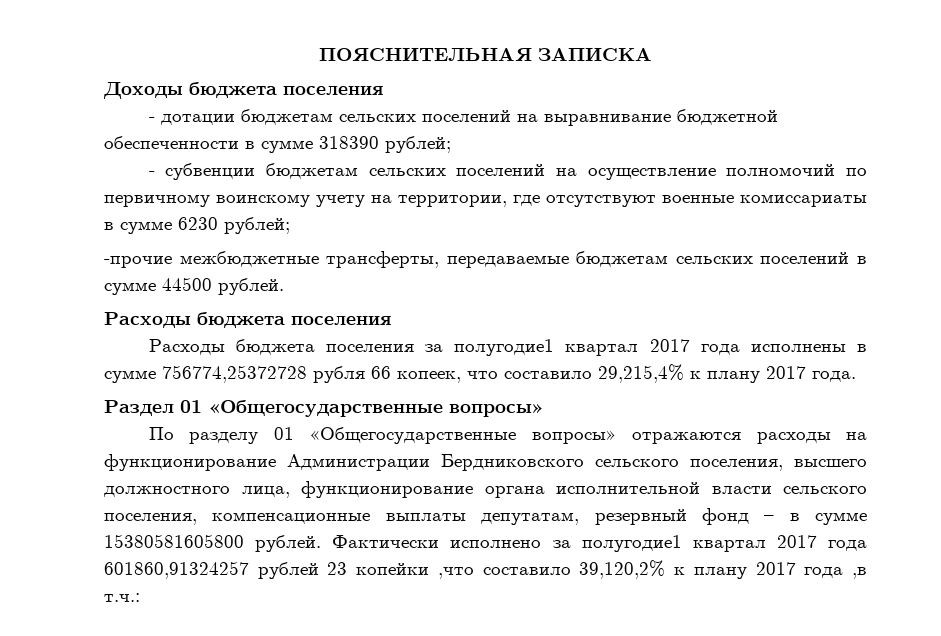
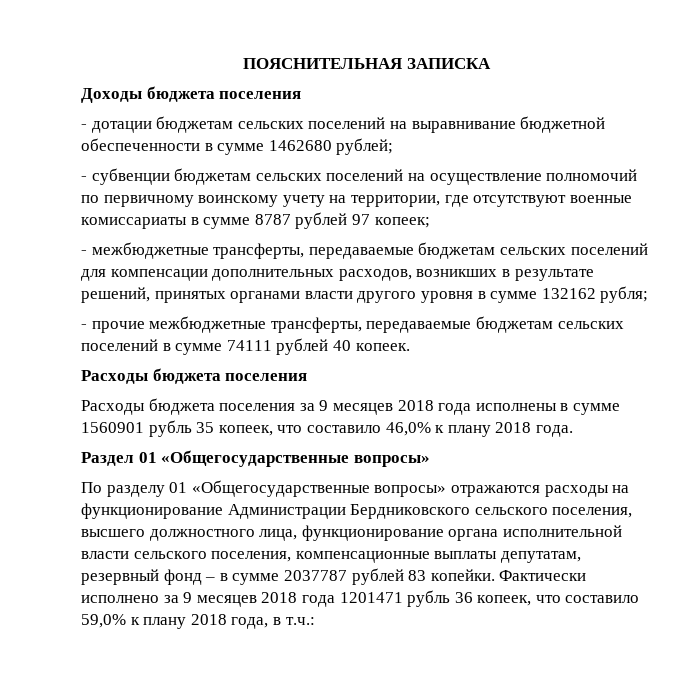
[319,136,379,149] 318390 -> [268,140,332,151] 1462680
[178,217,290,234] [104,256,172,268] 6230 рублей; // -прочие -> [254,212,430,229] [81,242,648,259] [81,269,594,281] [81,286,649,303] [81,321,145,333] 8787 рублей 97 копеек; // - межбюджетные трансферты, передаваемые бюджетам сельских поселений для компенсации дополнительных расходов, возникших в результате решений, принятых органами власти другого уровня в сумме 132162 рубля; // - прочие
[162,277,284,295] 44500 рублей. -> [226,338,410,355] 74111 рублей 40 копеек.
[454,339,690,356] полугодие1 квартал 2017 -> [319,400,434,415] 9 месяцев 2018
[162,364,806,383] 756774,25372728 рубля 66 копеек, что составило 29,215,4% к плану 2017 -> [81,420,532,437] 1560901 рубль 35 копеек, что составило 46,0% к плану 2018
[104,534,867,552] [104,560,868,579] 15380581605800 рублей. Фактически исполнено за полугодие1 квартал 2017 года 601860,91324257 рублей 23 копейки ,что составило 39,120,2% к плану 2017 года ,в -> [283,568,587,585] [81,590,640,607] [81,614,281,629] 2037787 рублей 83 копейки. Фактически исполнено за 9 месяцев 2018 года 1201471 рубль 36 копеек, что составило 59,0% к плану 2018 года, в

